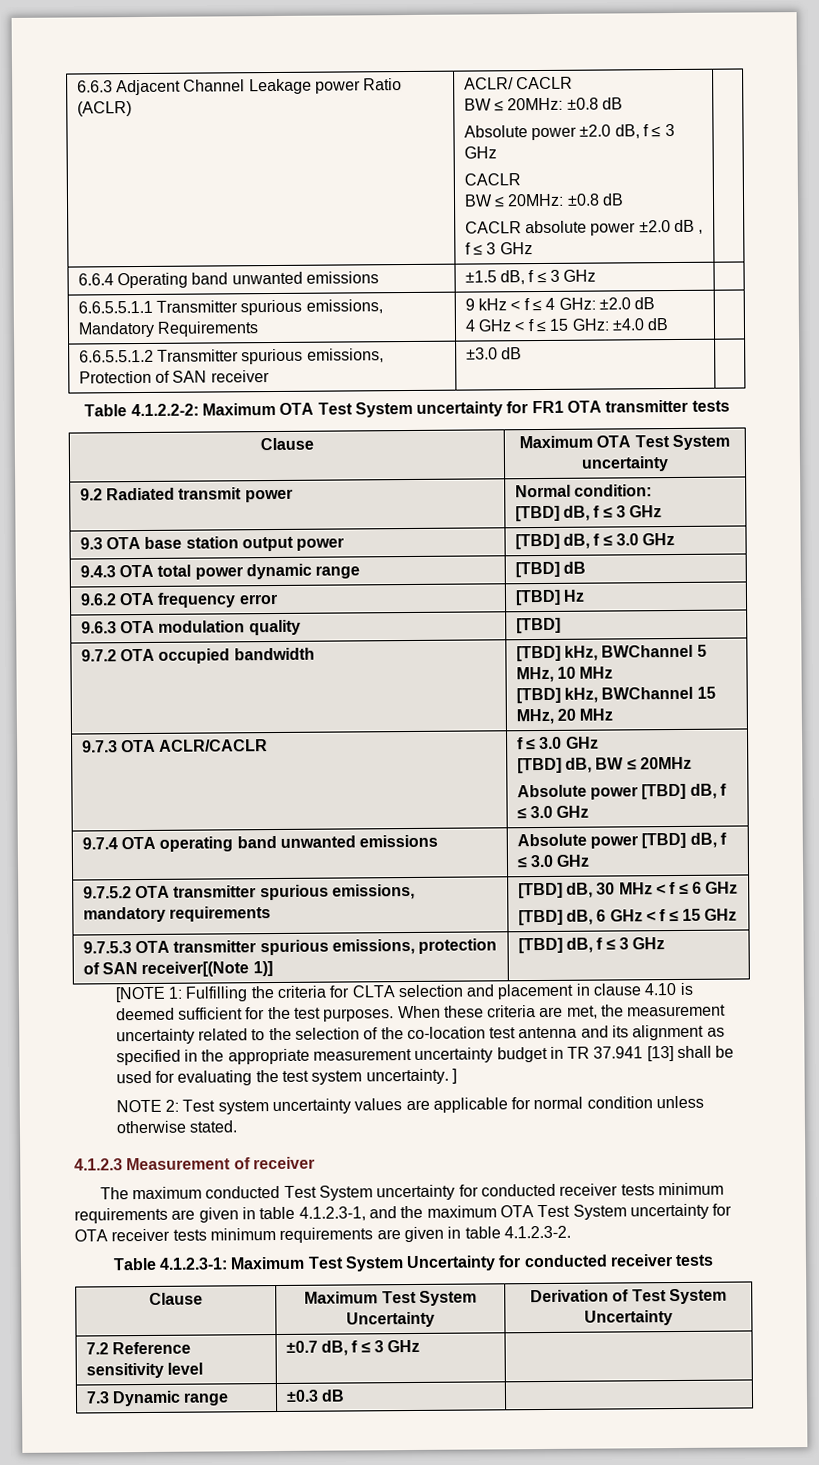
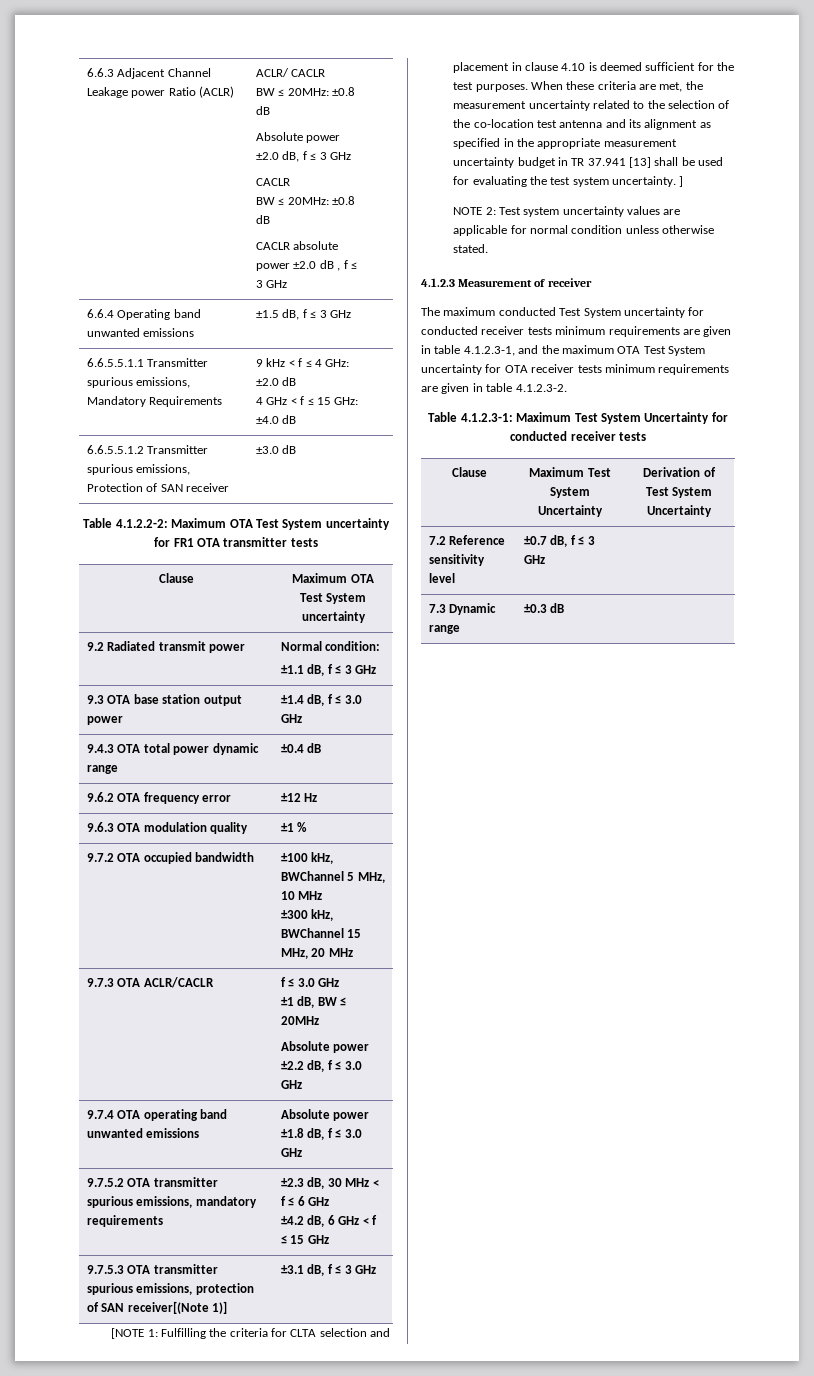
[514,505,560,522] [TBD] -> [281,665,305,674] ±1.1
[514,533,560,550] [TBD] -> [281,695,305,704] ±1.4
[514,561,560,578] [TBD] -> [281,744,305,753] ±0.4
[514,589,561,606] [TBD] -> [281,793,302,802] ±12
[515,617,561,634] [TBD] -> [281,822,308,832] ±1 %
[515,645,561,662] [TBD] -> [281,853,309,862] ±100
[515,687,561,704] [TBD] -> [281,910,309,919] ±300
[516,757,562,774] [TBD] -> [281,997,295,1006] ±1
[641,783,687,800] [TBD] -> [281,1061,305,1070] ±2.2
[641,832,687,849] [TBD] -> [281,1128,305,1138] ±1.8
[517,882,563,899] [TBD] -> [281,1178,305,1187] ±2.3
[517,909,563,926] [TBD] -> [281,1216,305,1225] ±4.2
[517,937,563,954] [TBD] -> [281,1265,305,1274] ±3.1

